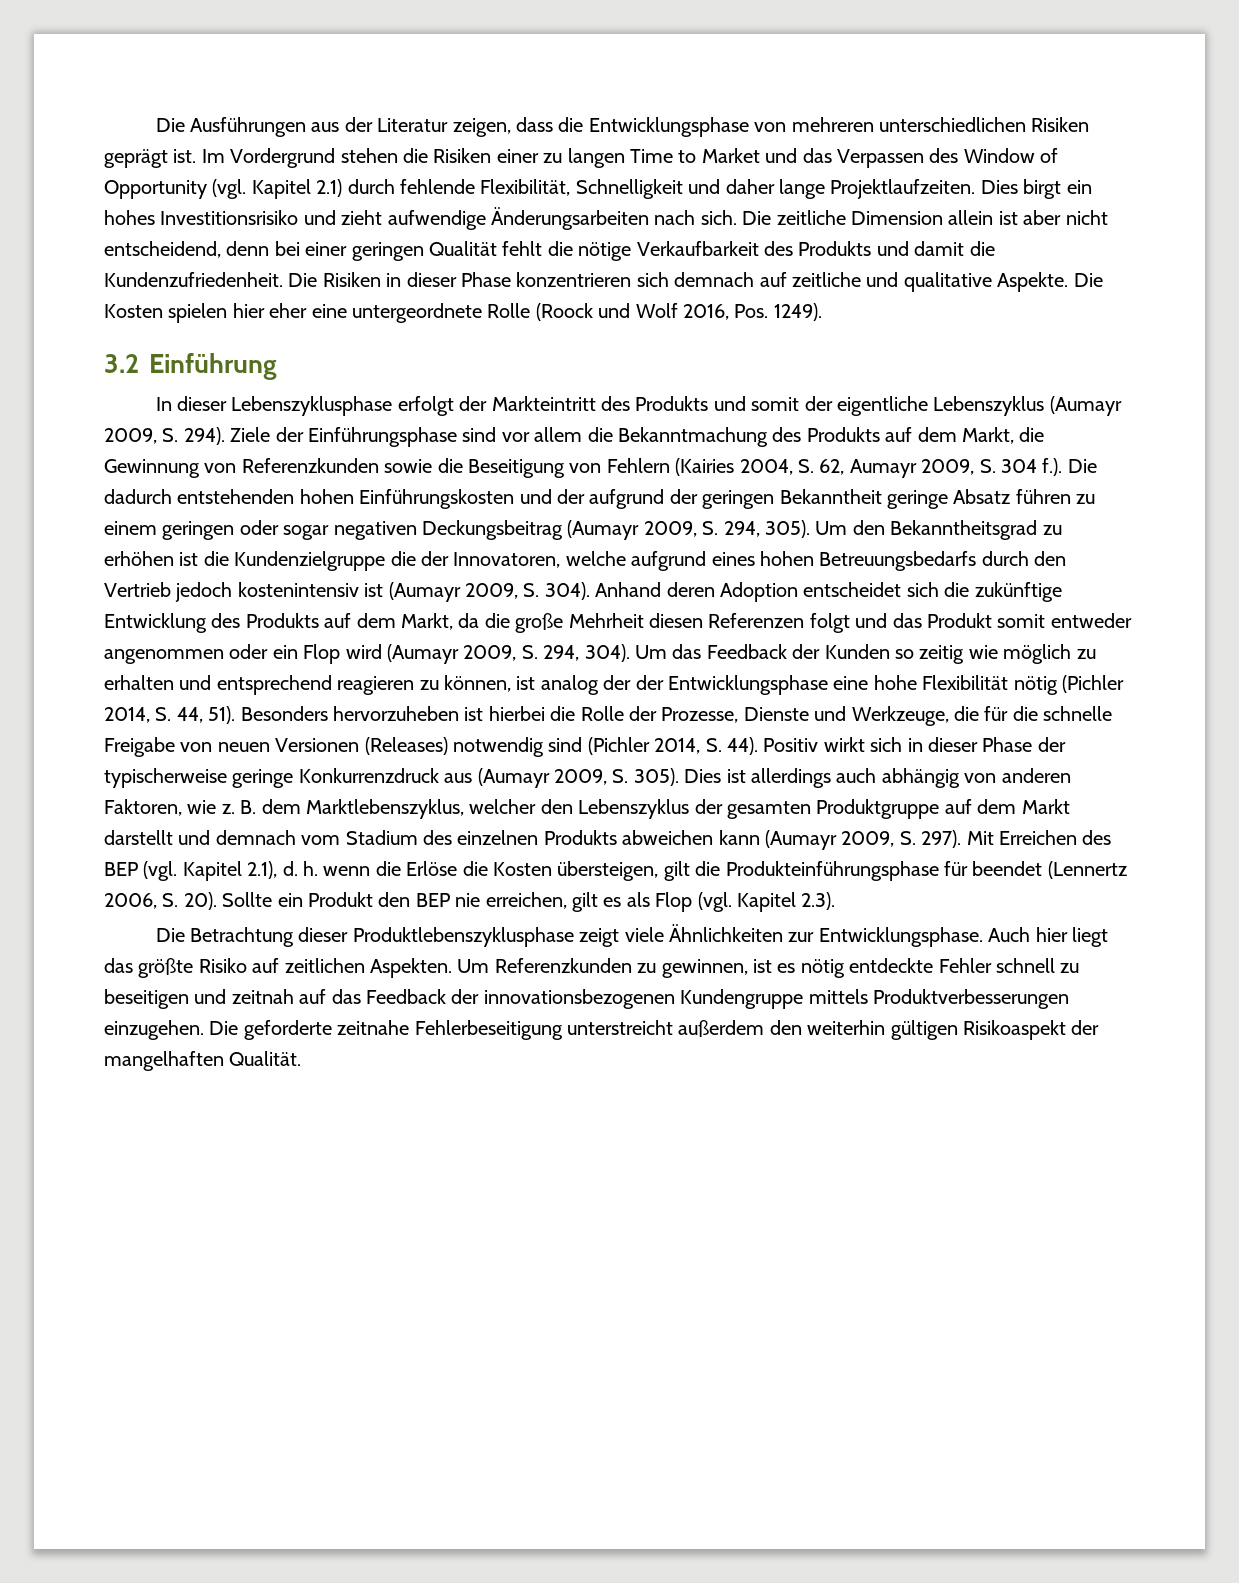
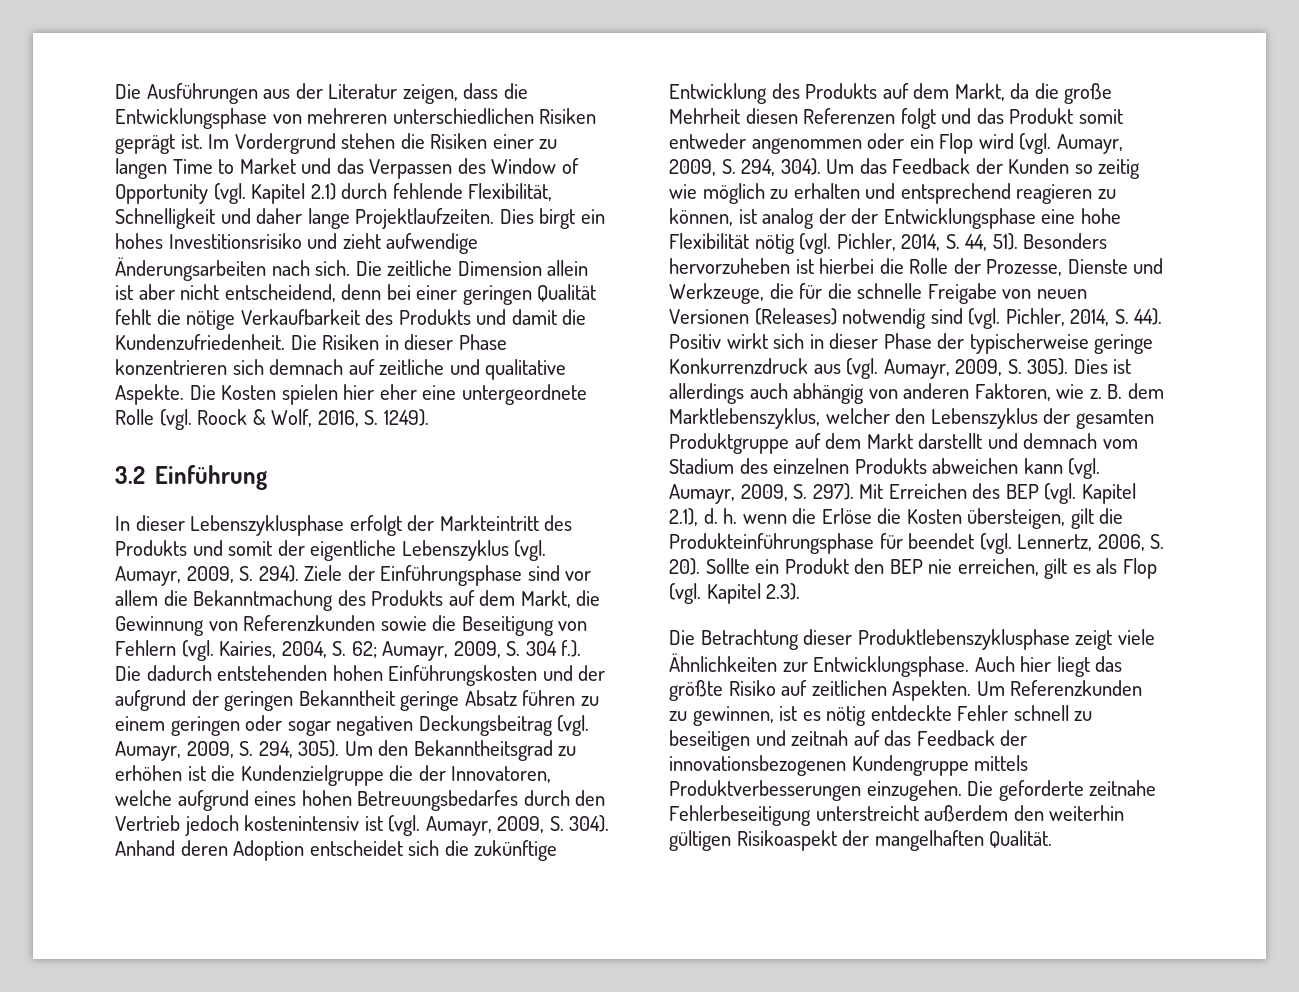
[535,303,769,321] (Roock und Wolf 2016, Pos. -> [159,409,379,430] (vgl. Roock & Wolf, 2016, S.
[1049,396,1122,416] (Aumayr -> [514,540,547,561] [115,566,181,586] (vgl. Aumayr,
[675,458,917,478] (Kairies 2004, S. 62, Aumayr -> [181,640,449,661] (vgl. Kairies, 2004, S. 62; Aumayr,
[567,520,640,540] (Aumayr -> [557,715,590,736] [115,741,181,761] (vgl. Aumayr,
[819,551,977,571] Betreuungsbedarfs -> [357,790,519,811] Betreuungsbedarfes
[388,582,461,602] (Aumayr -> [388,815,492,836] (vgl. Aumayr,
[387,644,459,664] (Aumayr -> [1019,133,1123,154] (vgl. Aumayr,
[1061,675,1124,693] (Pichler -> [799,233,896,254] (vgl. Pichler,
[587,737,650,755] (Pichler -> [968,308,1065,329] (vgl. Pichler,
[477,768,550,788] (Aumayr -> [846,358,950,379] (vgl. Aumayr,
[764,830,837,850] (Aumayr -> [1068,458,1101,479] [669,484,735,504] (vgl. Aumayr,
[1047,861,1127,879] (Lennertz -> [979,533,1093,554] (vgl. Lennertz,

